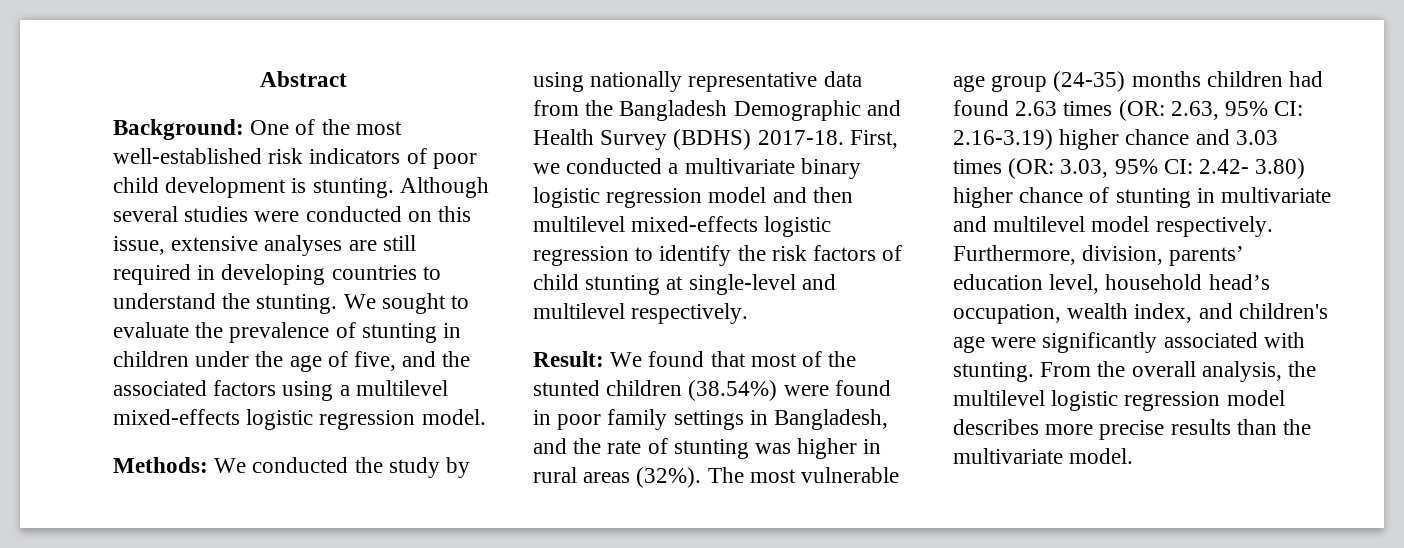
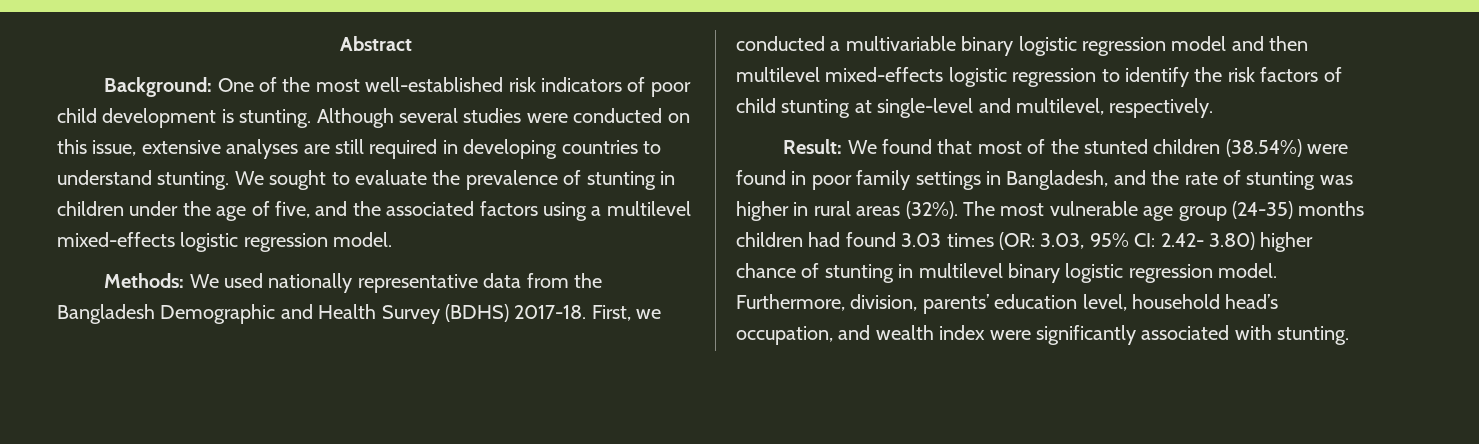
[222,293,251,309] the -> (152, 177) none
[252,457,471,478] [533,72,584,92] conducted the study by using -> [224,273,264,288] used
[684,158,795,174] multivariate -> [845,36,956,51] multivariable
[533,303,625,319] multilevel -> [1016,98,1104,115] multilevel,
[1015,100,1304,121] [953,129,1230,150] 2.63 times (OR: 2.63, 95% CI: 2.16-3.19) higher chance and -> (896, 239) none
[1221,187,1332,203] [953,216,1273,237] multivariate and multilevel model respectively. -> [918,263,1278,283] multilevel binary logistic regression model.
[1067,303,1328,323] [953,336,985,353] wealth index, and children's age -> [838,325,986,340] and wealth index
[1040,361,1317,382] [953,390,1285,411] [953,419,1312,440] [953,448,1134,464] From the overall analysis, the multilevel logistic regression model describes more precise results than the multivariate model. -> (1350, 335) none

